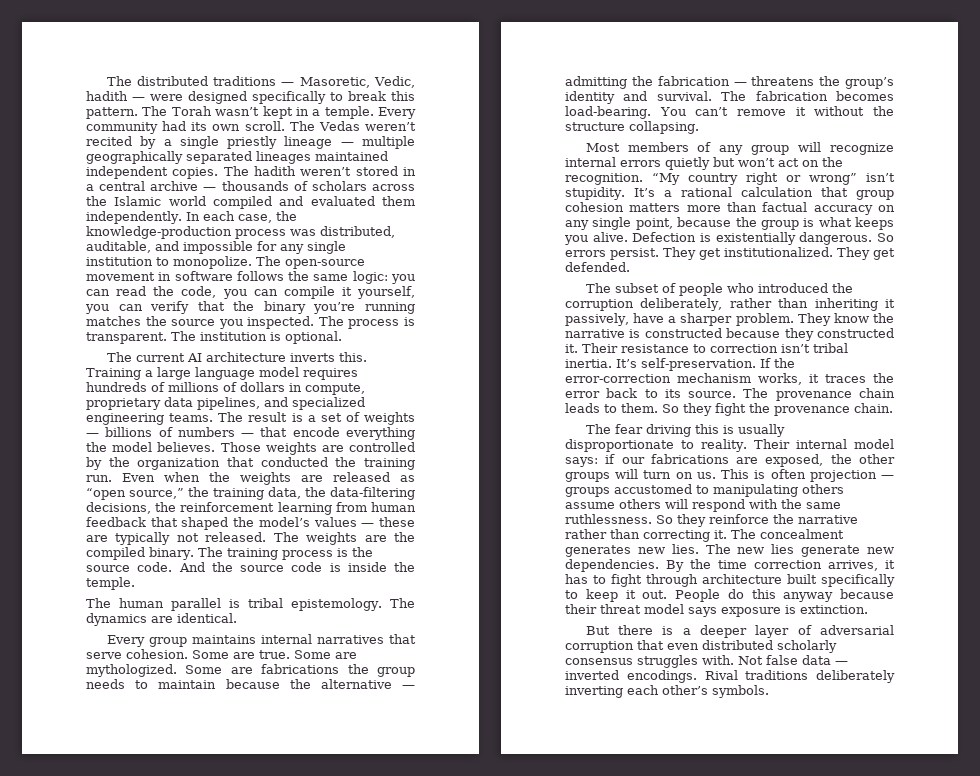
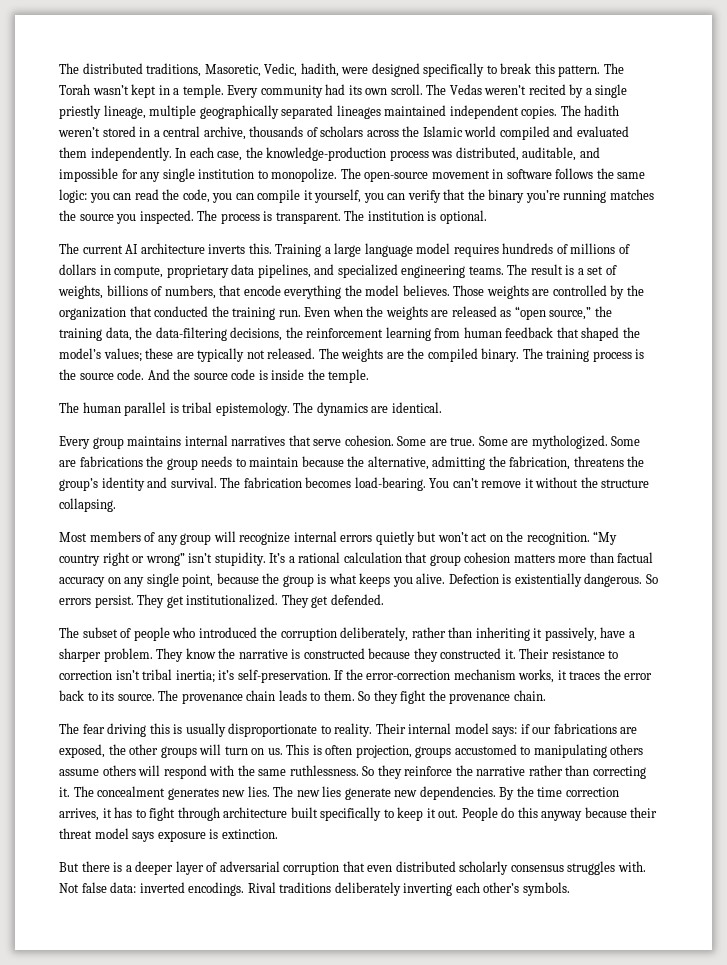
[213,76,416,88] [86,91,145,101] traditions — Masoretic, Vedic, hadith — -> [146,63,339,77] traditions, Masoretic, Vedic, hadith,
[284,136,354,149] lineage — -> [103,105,146,119] lineage,
[150,181,217,191] archive — -> [203,126,246,140] archive,
[364,412,415,425] [86,427,255,437] weights — billions of numbers — -> [58,285,216,299] weights, billions of numbers,
[313,517,375,527] values — -> [103,348,142,362] values;
[320,679,415,689] [565,76,747,89] alternative — admitting the fabrication — -> [367,456,571,470] alternative, admitting the fabrication,
[565,359,637,368] inertia. It’s -> [175,670,235,683] inertia; it’s
[809,470,894,482] projection — -> [355,745,412,758] projection,
[802,655,848,665] data — -> [110,882,137,893] data:

